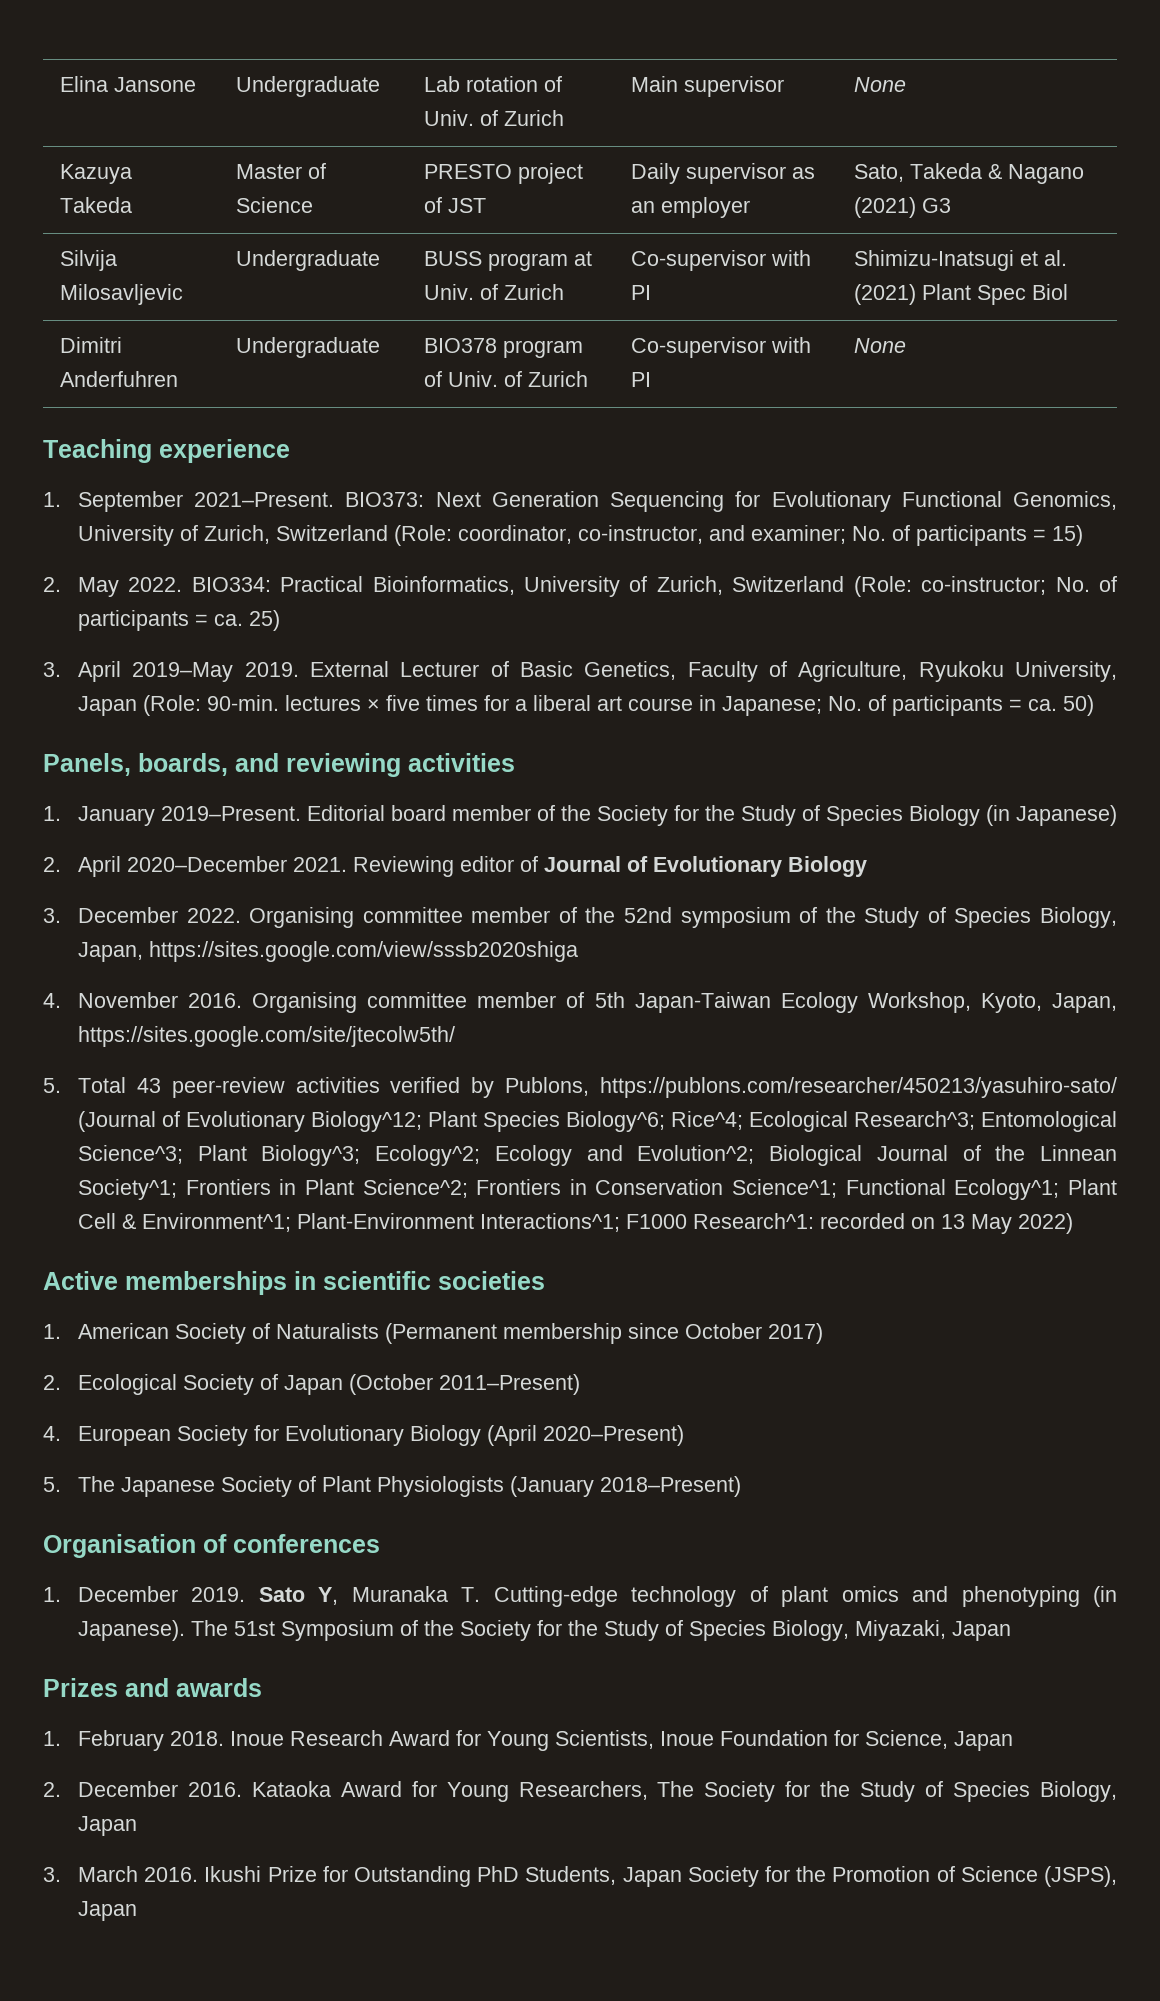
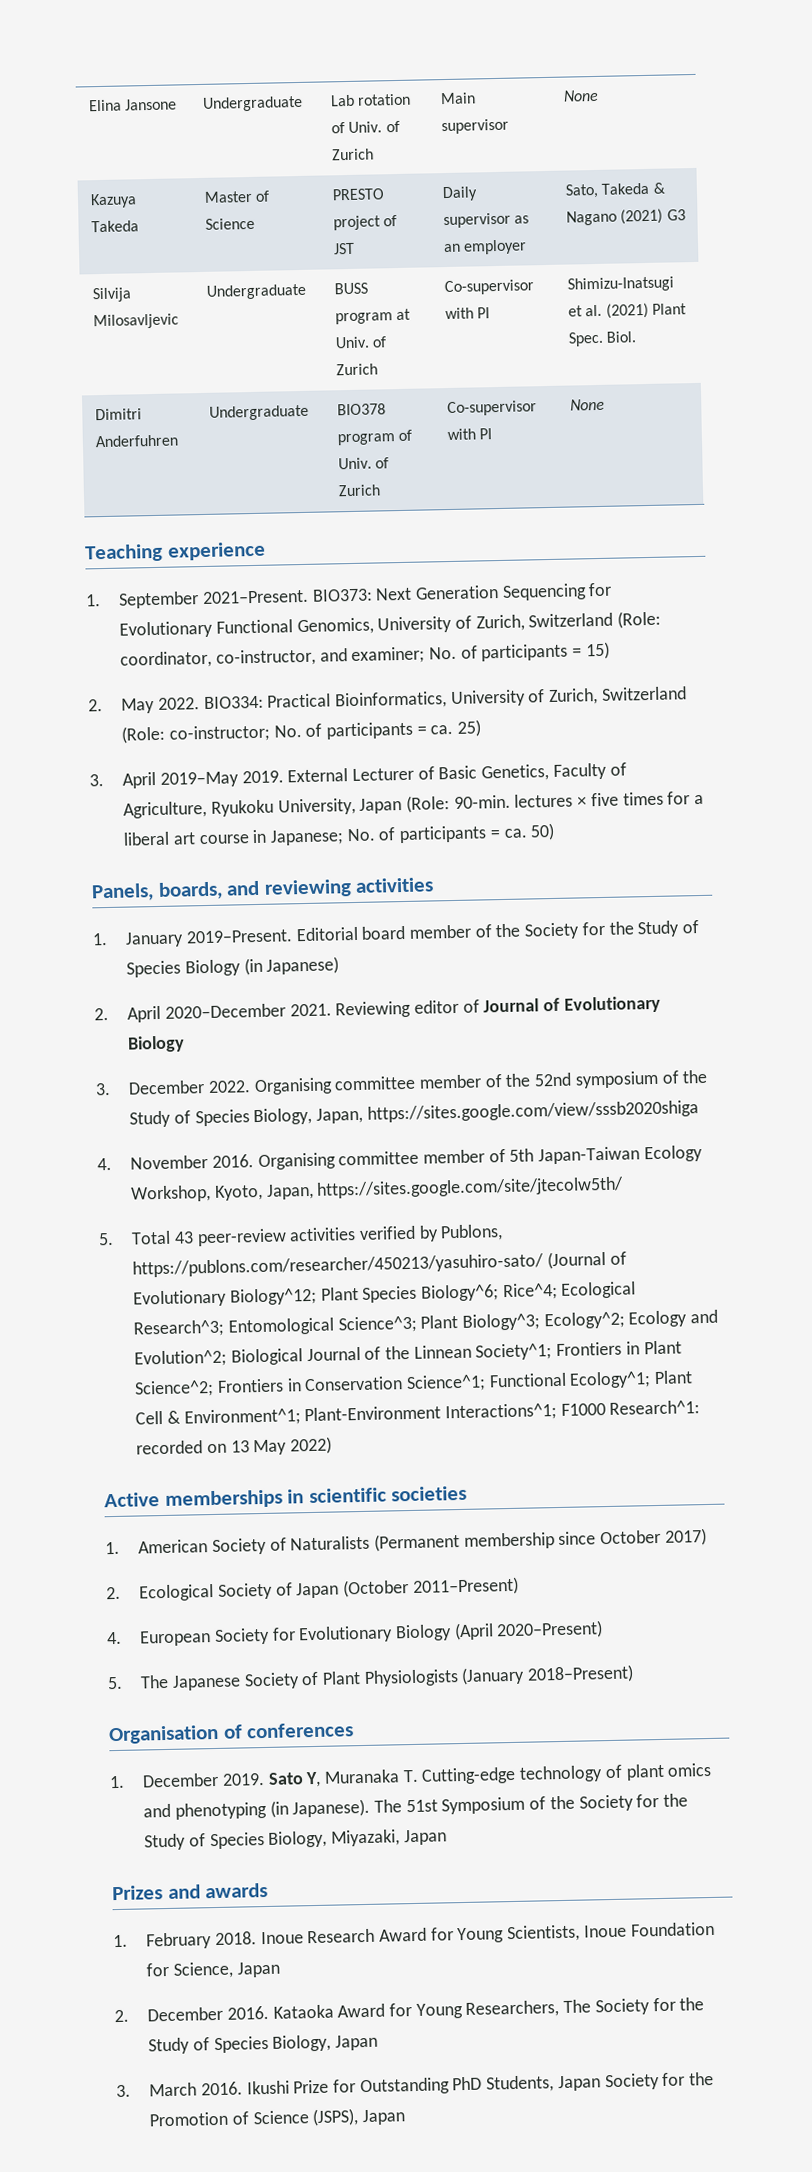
[976,284,1068,305] Spec Biol -> [568,331,637,347] Spec. Biol.

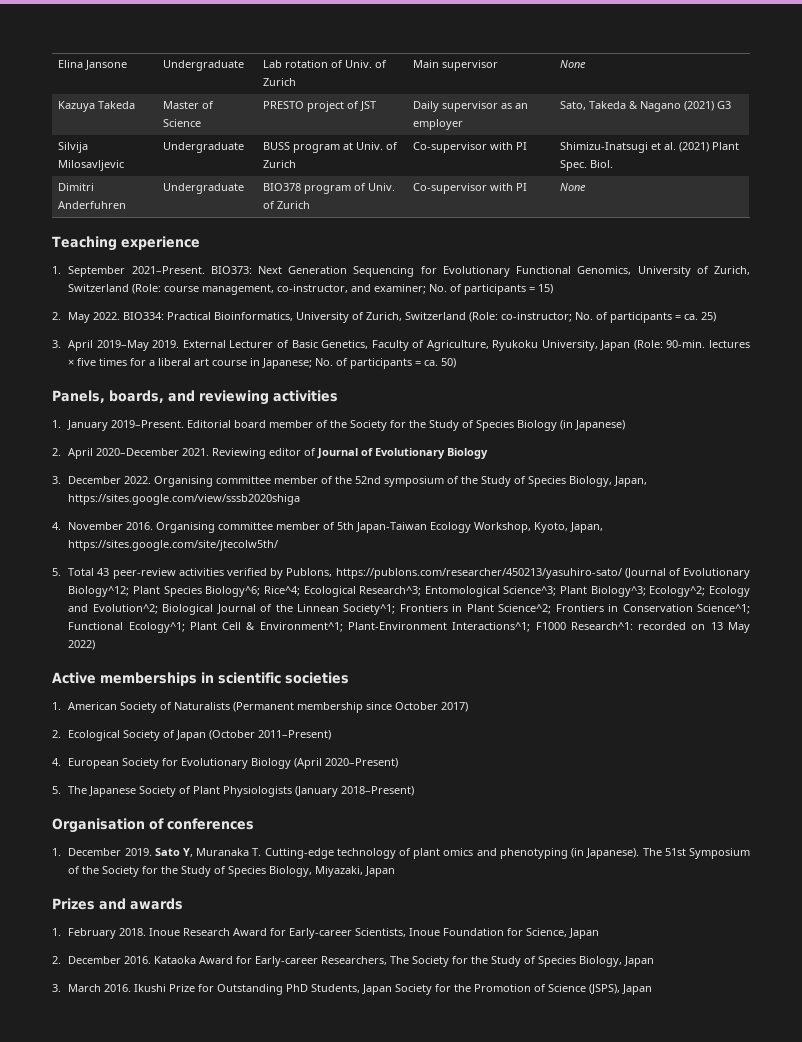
[120,650,213,669] coordinator, -> [164,284,275,295] course management,
[457,1927,505,1944] Young -> [289,928,353,939] Early-career
[415,2003,463,2019] Young -> [255,956,319,967] Early-career

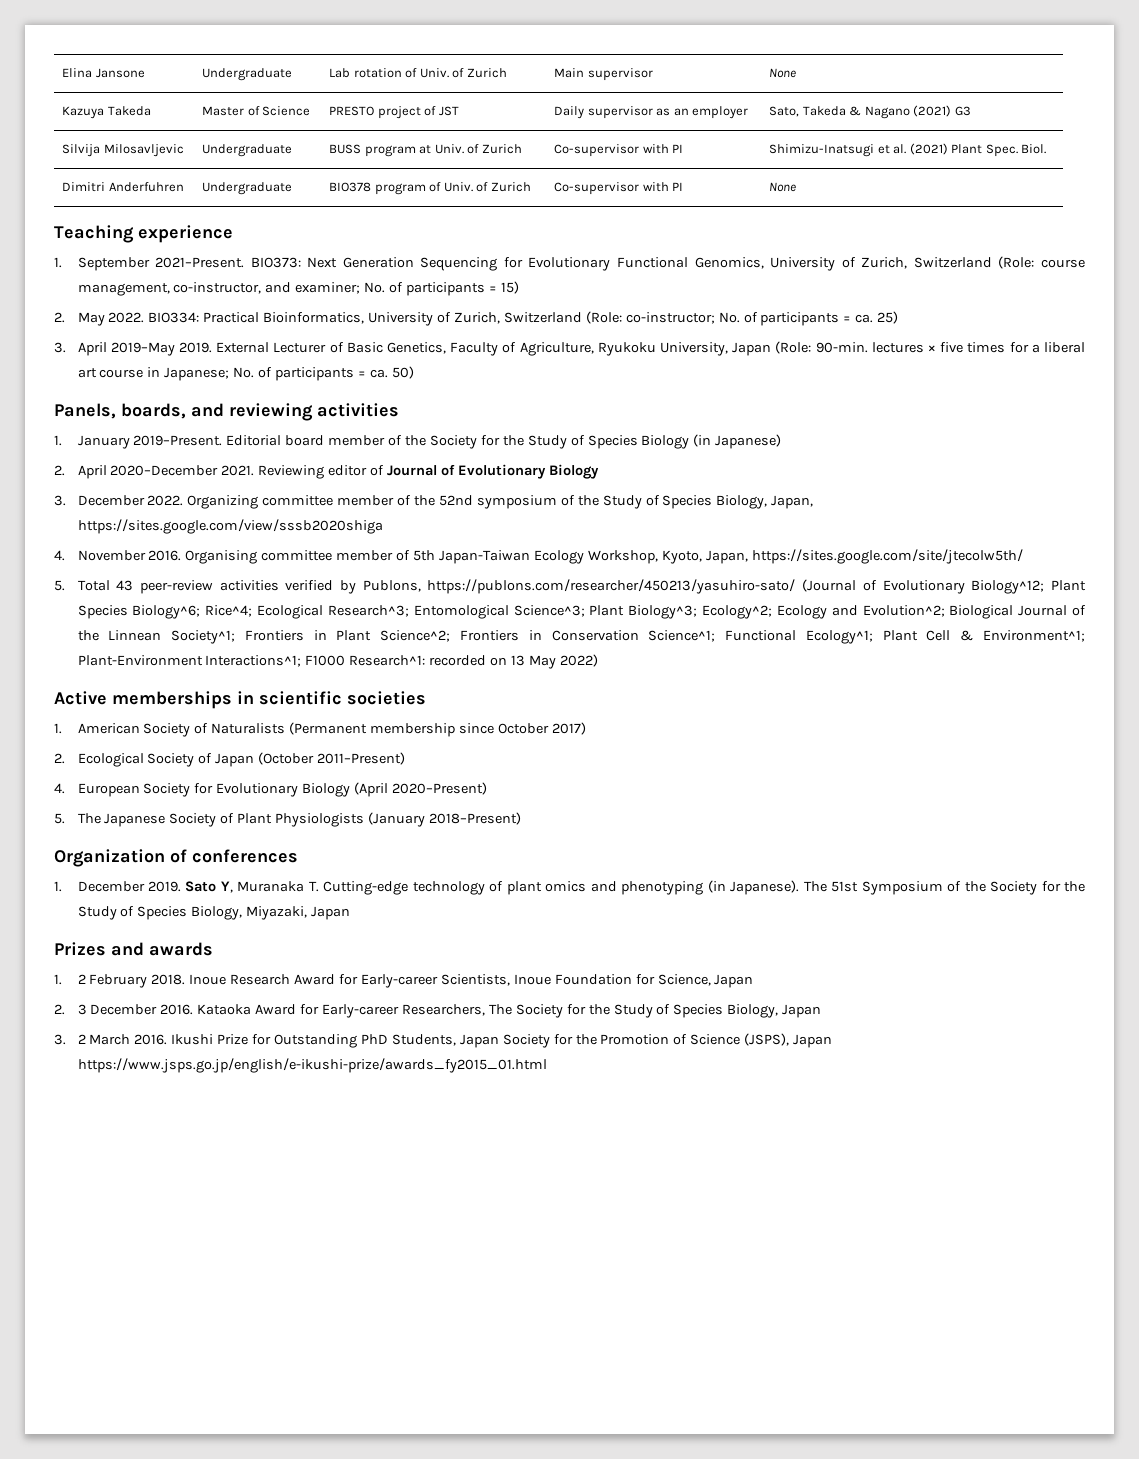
[154,476,214,487] Organising -> [187,495,259,509] Organizing
[52,818,145,833] Organisation -> [54,849,165,867] Organization
(61, 932) none -> [77,974,86,984] 2
(61, 960) none -> [77,1004,87,1015] 3
(61, 988) none -> [77,1034,86,1044] 2
(653, 989) none -> [77,1058,547,1073] https://www.jsps.go.jp/english/e-ikushi-prize/awards_fy2015_01.html

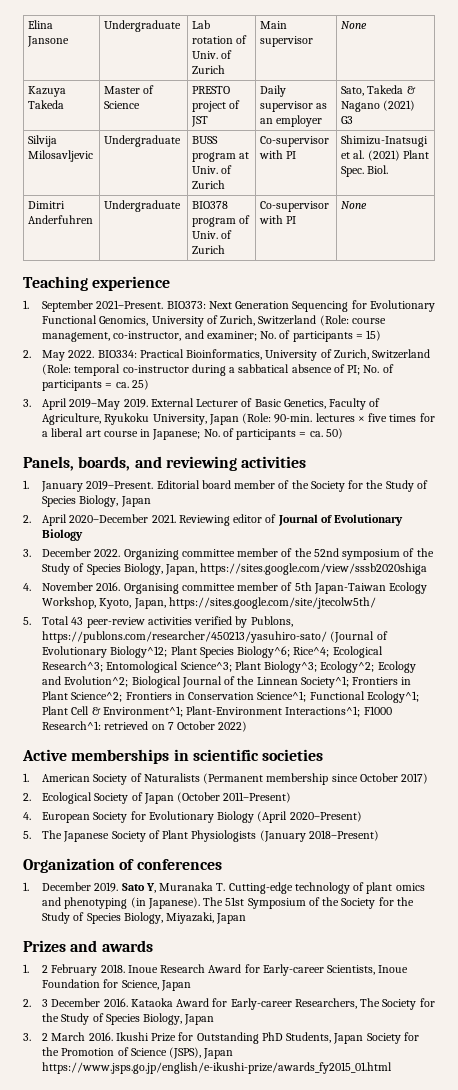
[625,312,715,324] co-instructor; -> [74,364,361,376] temporal co-instructor during a sabbatical absence of PI;
[641,434,782,449] Biology (in Japanese) -> [79,495,151,507] Biology, Japan
[429,655,556,669] recorded on 13 May -> [104,721,216,730] retrieved on 7 October

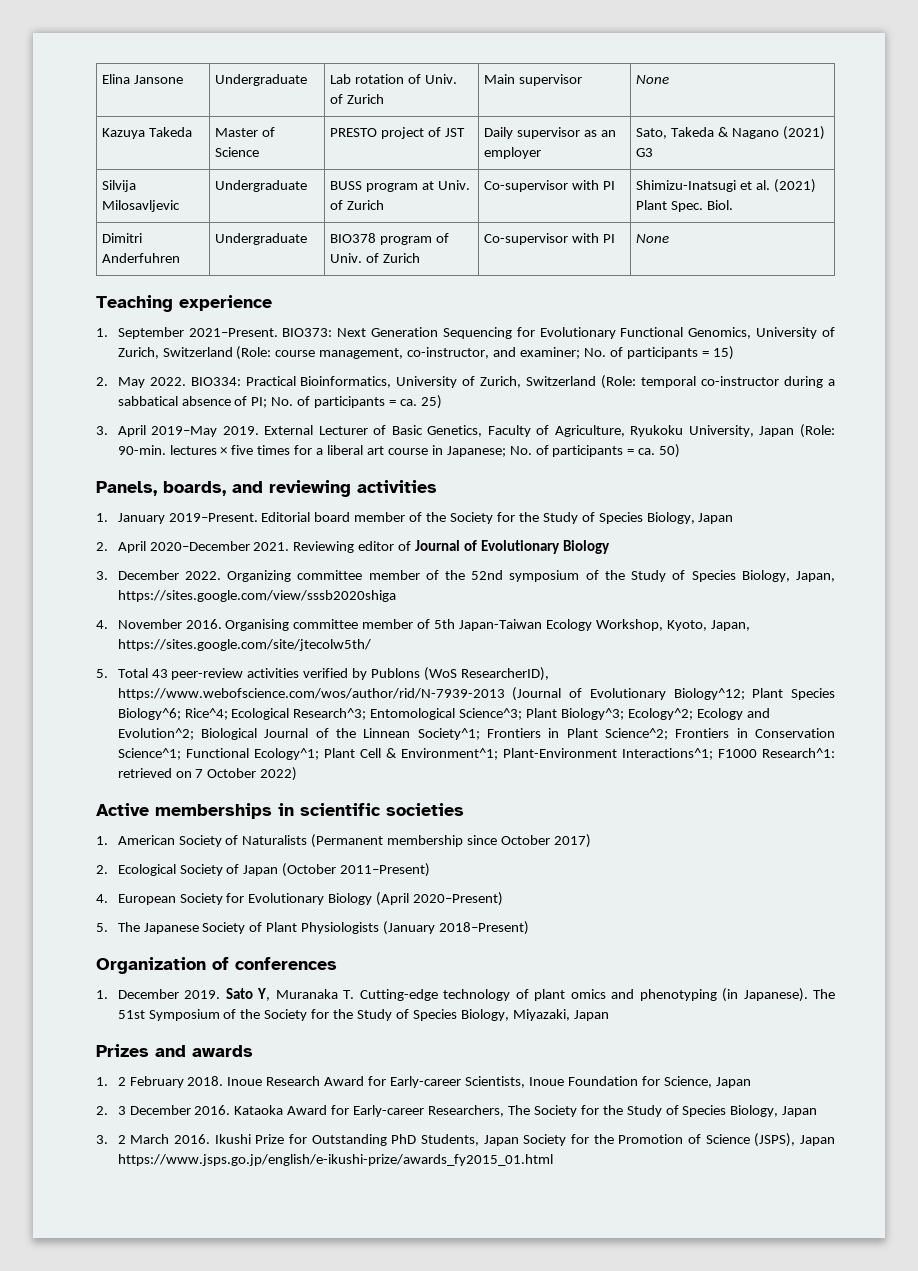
[250,616,293,627] [42,631,328,643] Publons, https://publons.com/researcher/450213/yasuhiro-sato/ -> [371,667,549,681] [117,688,505,700] Publons (WoS ResearcherID), https://www.webofscience.com/wos/author/rid/N-7939-2013

